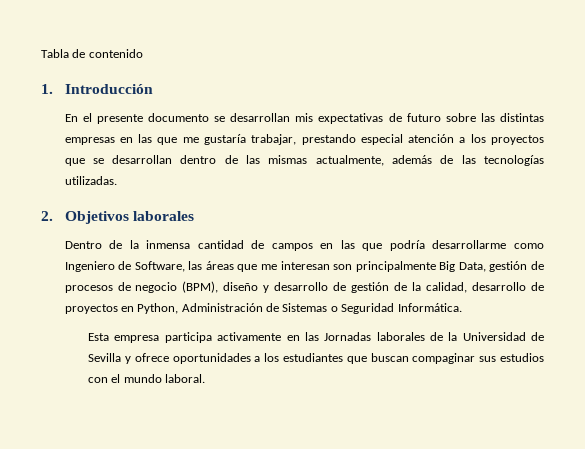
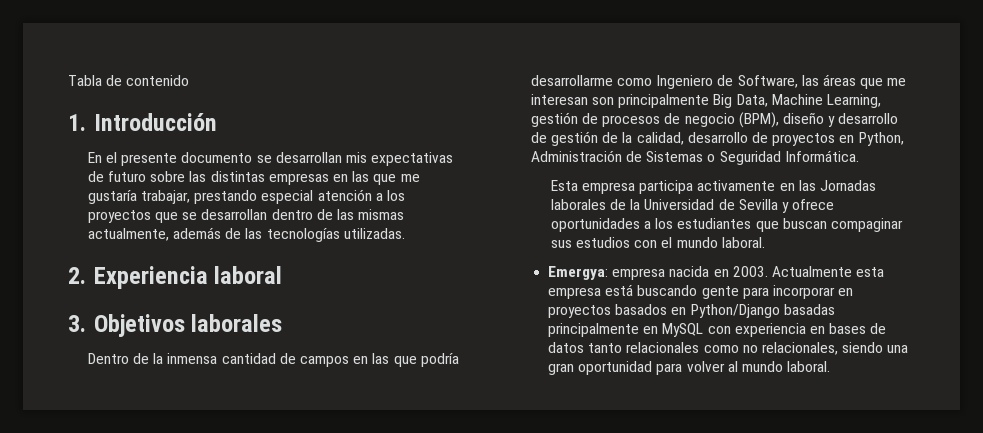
(53, 216) none -> [93,266,283,289] [68,315,86,332] Experiencia laboral // 3.
(486, 267) none -> [771,94,882,108] Machine Learning,
(206, 378) none -> [547,266,885,280] [547,284,854,299] [547,304,835,318] [547,323,887,337] [547,342,909,355] [547,361,831,375] // Emergya: empresa nacida en 2003. Actualmente esta empresa está buscando gente para incorporar en proyectos basados en Python/Django basadas principalmente en MySQL con experiencia en bases de datos tanto relacionales como no relacionales, siendo una gran oportunidad para volver al mundo laboral.

